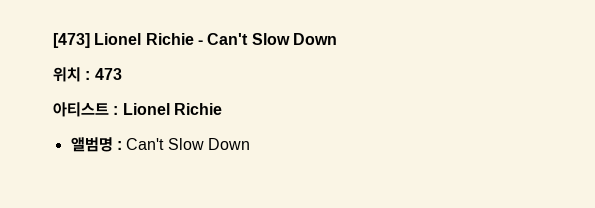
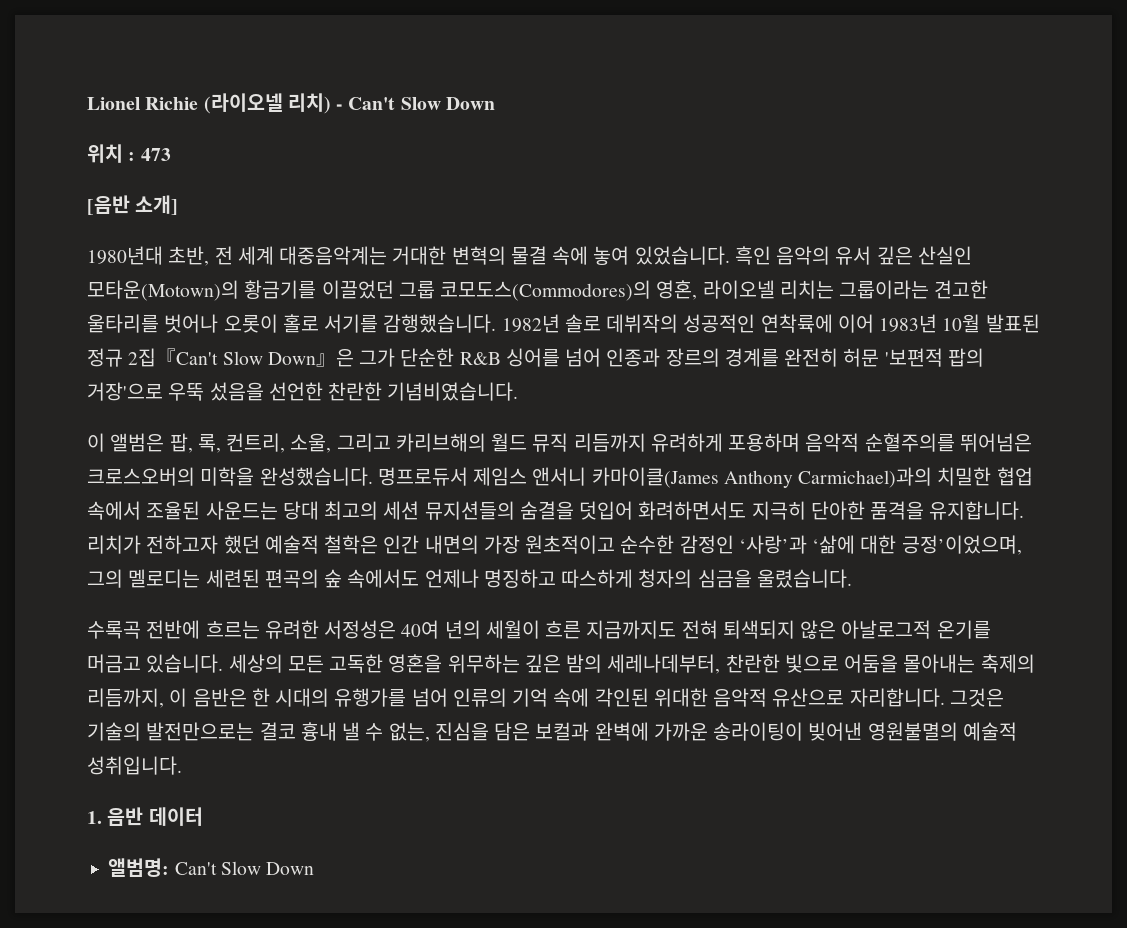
[53,33,194,48] [473] Lionel Richie -> [87,93,331,114] Lionel Richie (라이오넬 리치)
[53,102,222,117] [70,137,122,152] 아티스트 : Lionel Richie // 앨범명 : -> [87,195,179,215] [87,246,972,266] [87,280,989,301] [87,314,1040,333] [87,348,984,367] [87,382,519,401] [87,433,1032,453] [87,467,1033,488] [87,501,1025,520] [87,535,1022,555] [87,569,852,588] [87,620,991,639] [87,654,1035,674] [87,688,1004,708] [87,722,1017,742] [87,756,182,775] [87,807,203,826] [108,858,170,877] [음반 소개] // 1980년대 초반, 전 세계 대중음악계는 거대한 변혁의 물결 속에 놓여 있었습니다. 흑인 음악의 유서 깊은 산실인 모타운(Motown)의 황금기를 이끌었던 그룹 코모도스(Commodores)의 영혼, 라이오넬 리치는 그룹이라는 견고한 울타리를 벗어나 오롯이 홀로 서기를 감행했습니다. 1982년 솔로 데뷔작의 성공적인 연착륙에 이어 1983년 10월 발표된 정규 2집『Can't Slow Down』은 그가 단순한 R&B 싱어를 넘어 인종과 장르의 경계를 완전히 허문 '보편적 팝의 거장'으로 우뚝 섰음을 선언한 찬란한 기념비였습니다. // 이 앨범은 팝, 록, 컨트리, 소울, 그리고 카리브해의 월드 뮤직 리듬까지 유려하게 포용하며 음악적 순혈주의를 뛰어넘은 크로스오버의 미학을 완성했습니다. 명프로듀서 제임스 앤서니 카마이클(James Anthony Carmichael)과의 치밀한 협업 속에서 조율된 사운드는 당대 최고의 세션 뮤지션들의 숨결을 덧입어 화려하면서도 지극히 단아한 품격을 유지합니다. 리치가 전하고자 했던 예술적 철학은 인간 내면의 가장 원초적이고 순수한 감정인 ‘사랑’과 ‘삶에 대한 긍정’이었으며, 그의 멜로디는 세련된 편곡의 숲 속에서도 언제나 명징하고 따스하게 청자의 심금을 울렸습니다. // 수록곡 전반에 흐르는 유려한 서정성은 40여 년의 세월이 흐른 지금까지도 전혀 퇴색되지 않은 아날로그적 온기를 머금고 있습니다. 세상의 모든 고독한 영혼을 위무하는 깊은 밤의 세레나데부터, 찬란한 빛으로 어둠을 몰아내는 축제의 리듬까지, 이 음반은 한 시대의 유행가를 넘어 인류의 기억 속에 각인된 위대한 음악적 유산으로 자리합니다. 그것은 기술의 발전만으로는 결코 흉내 낼 수 없는, 진심을 담은 보컬과 완벽에 가까운 송라이팅이 빚어낸 영원불멸의 예술적 성취입니다. // 1. 음반 데이터 // 앨범명:

